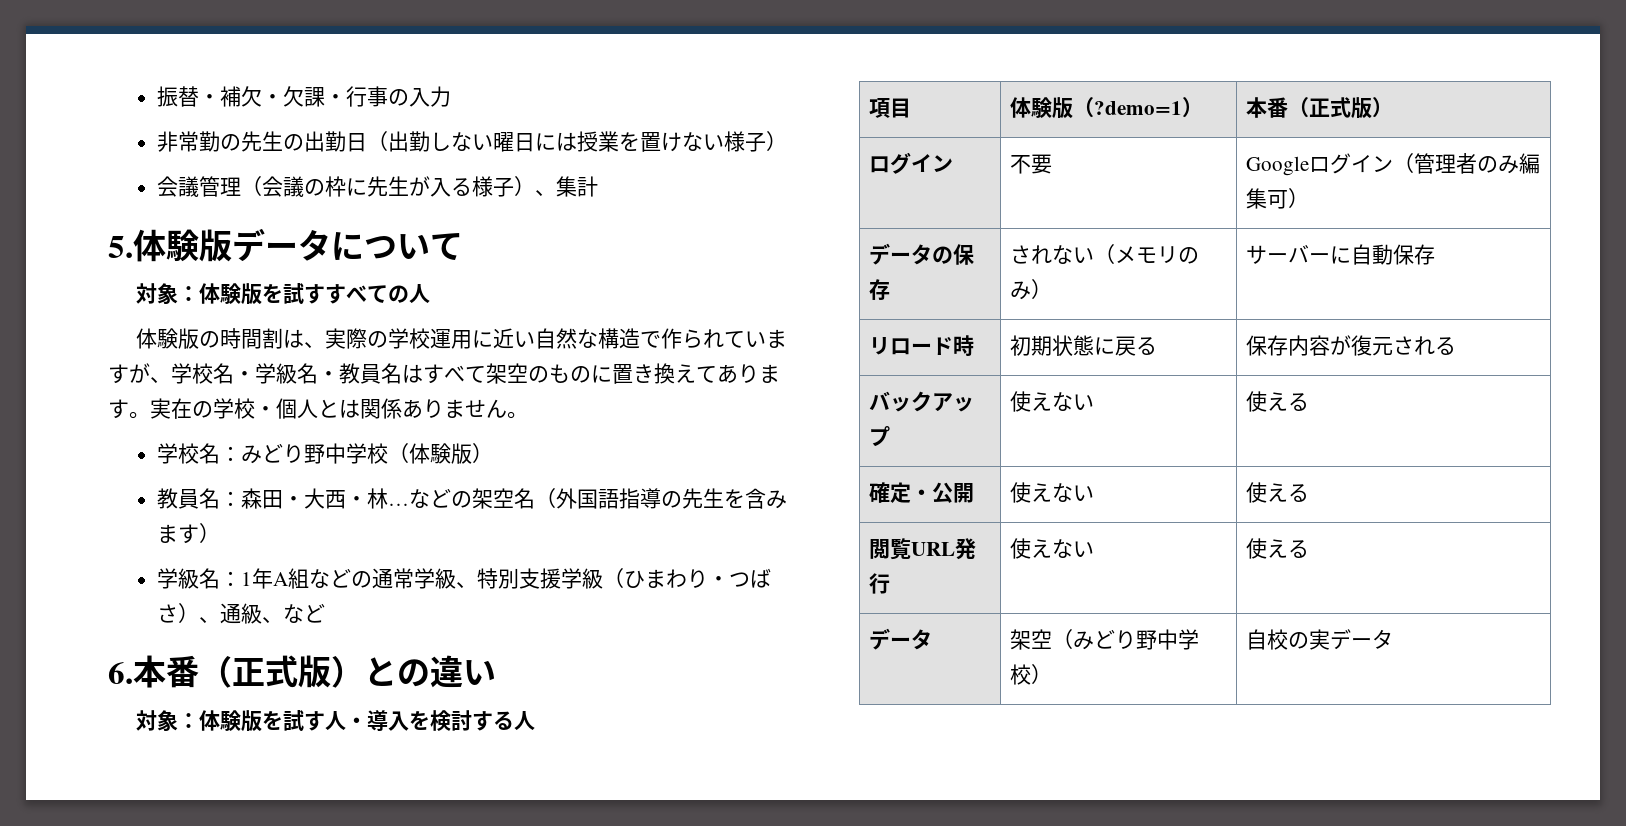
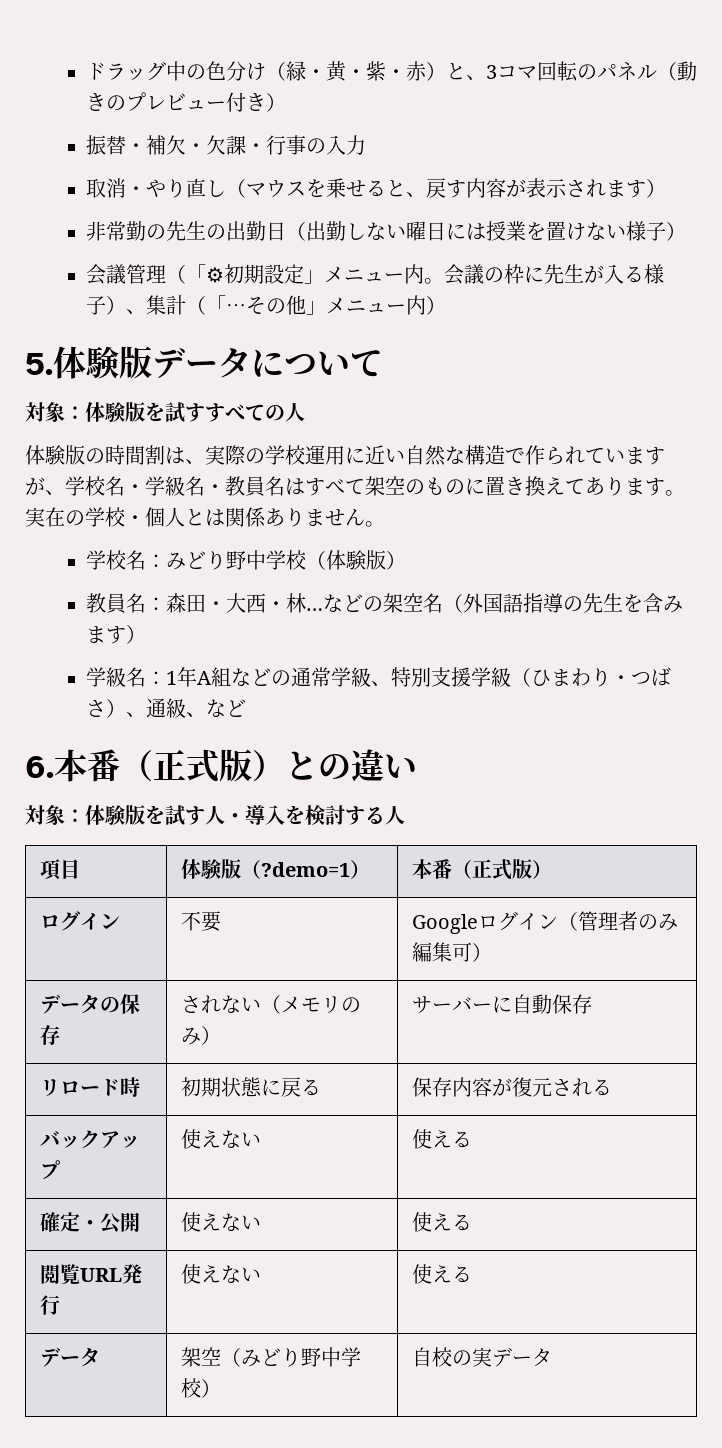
(157, 96) none -> [85,61,697,82] [85,92,286,112] ドラッグ中の色分け（緑・黄・紫・赤）と、3コマ回転のパネル（動きのプレビュー付き） //
(452, 96) none -> [85,178,666,198] // 取消・やり直し（マウスを乗せると、戻す内容が表示されます）
(263, 186) none -> [185,264,444,284] 「⚙初期設定」メニュー内。
(599, 186) none -> [185,295,446,315] （「⋯その他」メニュー内）

